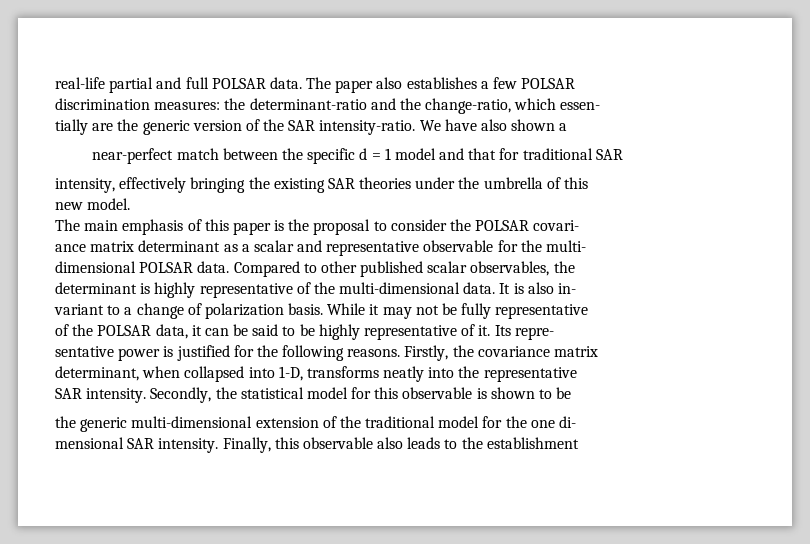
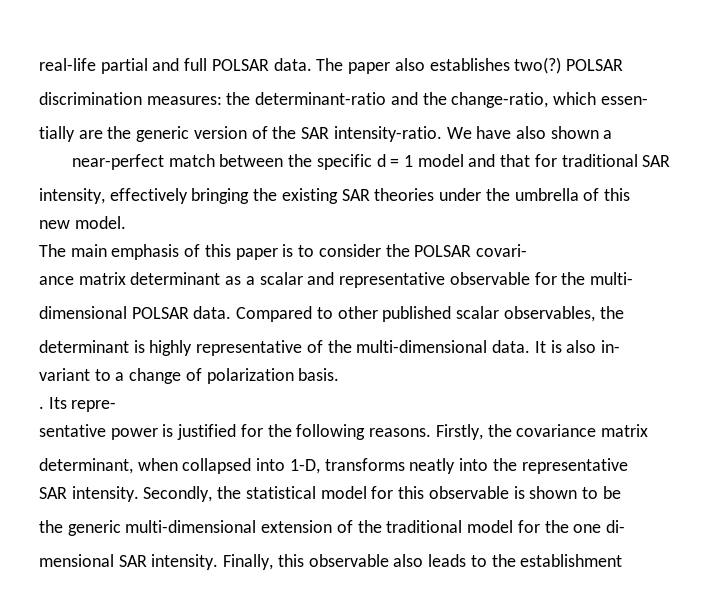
[480,77,518,89] a few -> [514,57,562,74] two(?)
[288,219,371,235] the proposal -> (294, 250) none
[327,303,589,319] [55,324,491,340] While it may not be fully representative // of the POLSAR data, it can be said to be highly representative of it. -> [39,406,44,409] // .

